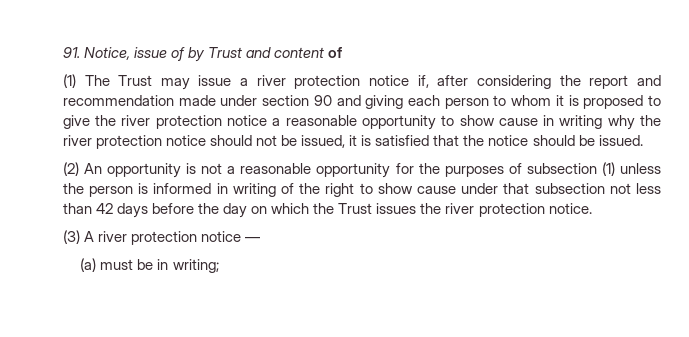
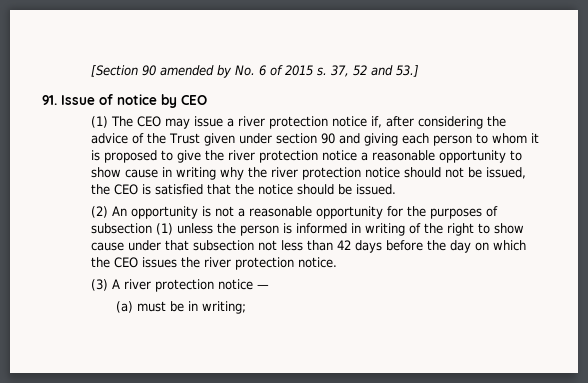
[62,47,343,62] 91. Notice, issue of by Trust and content of -> [91,65,420,78] [42,94,207,108] [Section 90 amended by No. 6 of 2015 s. 37, 52 and 53.] // 91. Issue of notice by CEO
[118,75,153,86] Trust -> [137,116,162,127] CEO
[589,75,662,89] [62,95,216,106] report and recommendation made -> [91,133,236,146] advice of the Trust given
[349,135,358,146] it -> [91,184,139,195] the CEO
[338,203,373,214] Trust -> [114,257,139,268] CEO

